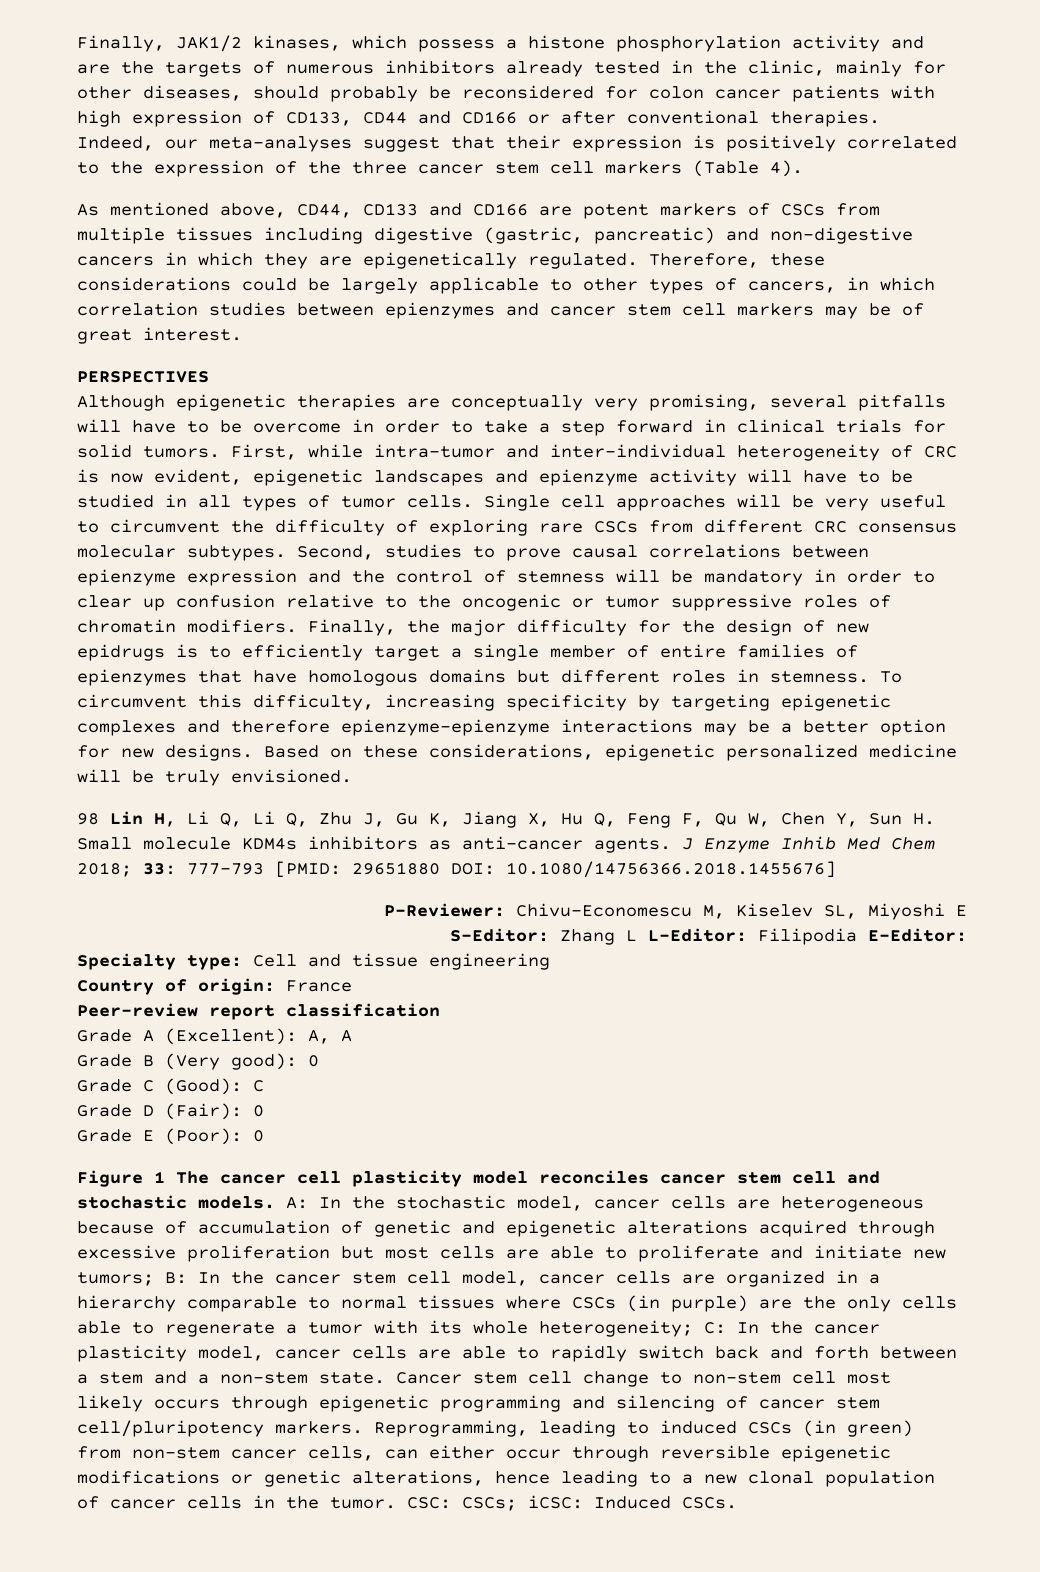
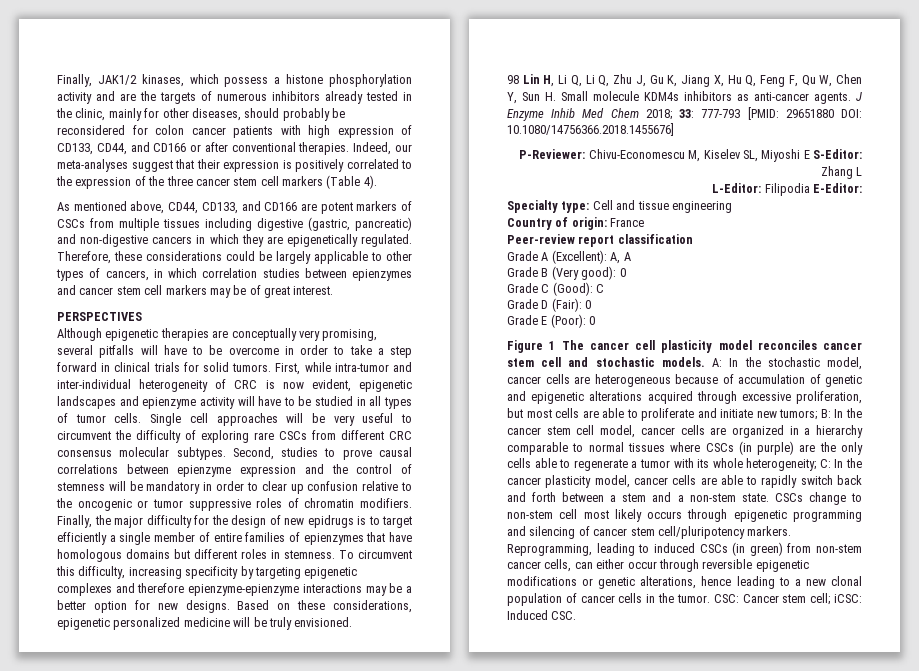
[363,112,407,124] CD44 -> [96,143,127,155] CD44,
[363,203,418,216] CD133 -> [201,202,238,214] CD133,
[242,644,440,661] efficiently target -> [382,516,412,528] [57,532,107,545] target efficiently
(967, 910) // -> (810, 154) none
(637, 935) none -> (862, 171) //
[187,1245,330,1262] proliferation -> [796,391,862,404] proliferation,
[396,1371,572,1384] Cancer stem cell -> [774,493,803,502] CSCs
[462,1497,517,1511] CSCs; -> [742,593,831,605] Cancer stem cell;
[682,1497,737,1509] CSCs. -> [551,611,577,620] CSC.

